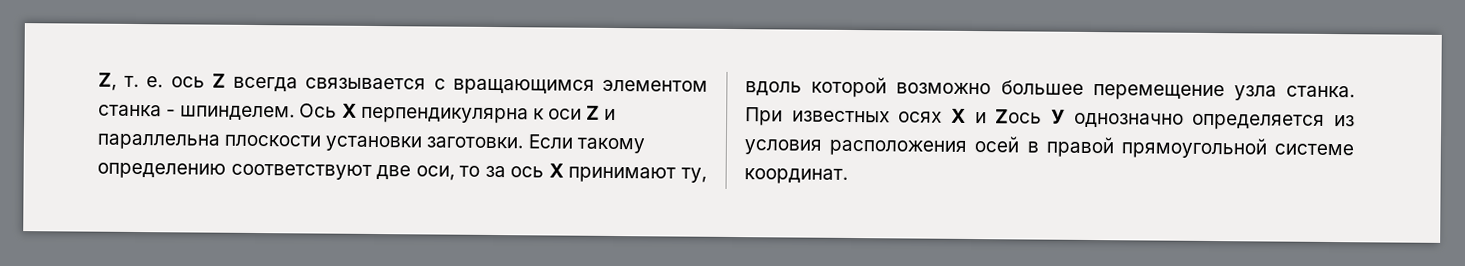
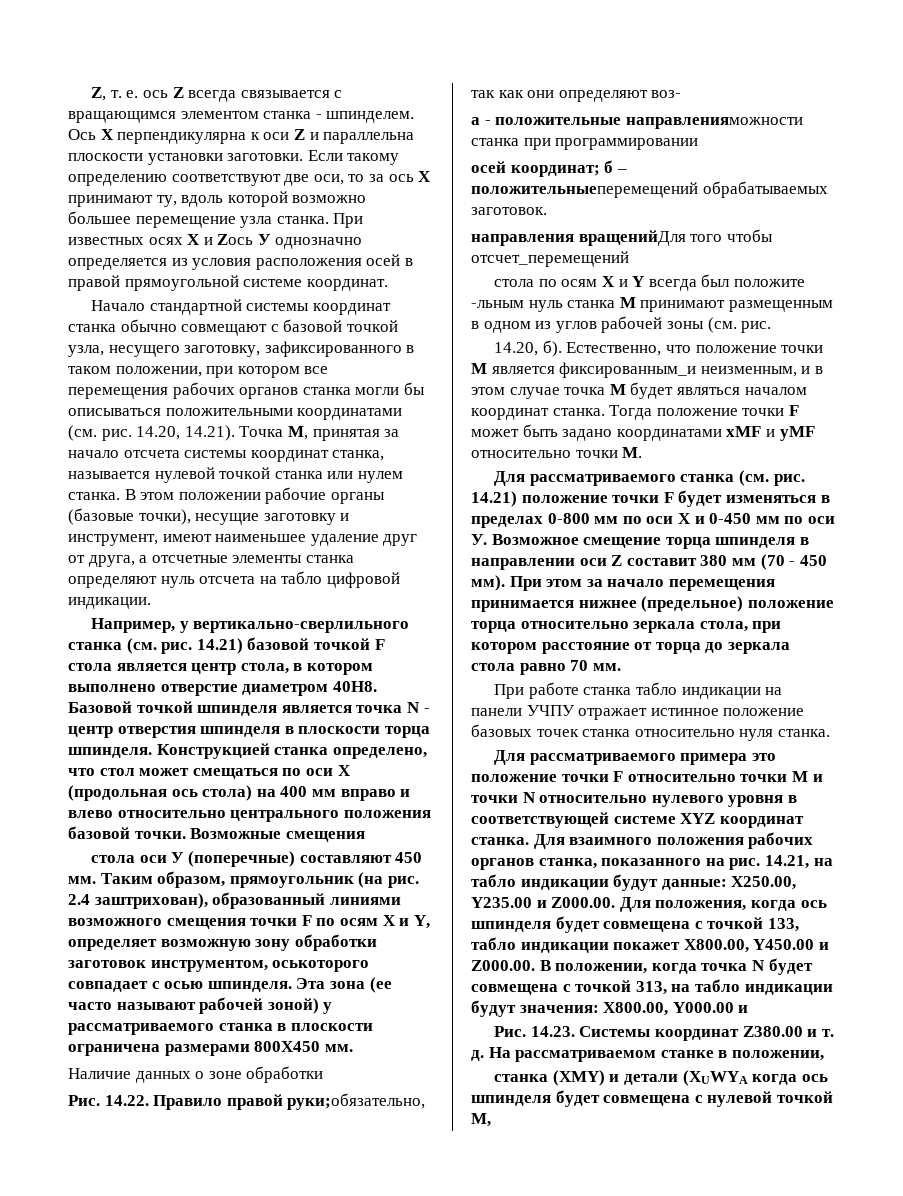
(848, 176) none -> [91,299,392,315] [68,319,398,336] [68,341,415,357] [68,366,329,378] [68,382,425,399] [68,408,403,420] [68,425,400,441] [68,450,385,462] [68,467,403,483] [68,487,385,504] [68,508,350,525] [68,534,418,546] [68,555,354,567] [68,571,400,588] [68,597,151,609] [91,618,410,633] [68,637,385,654] [68,663,373,675] [68,681,377,696] [68,701,430,716] [68,726,430,738] [68,743,427,759] [68,765,351,779] [68,785,411,801] [68,810,431,822] [68,826,365,842] [91,851,423,867] [68,871,419,888] [68,892,401,909] [68,915,430,929] [68,934,377,951] [68,960,370,972] [68,977,392,993] [68,997,333,1014] [68,1023,373,1035] [68,1041,353,1056] [68,1066,324,1083] [68,1093,426,1110] [471,90,682,102] [471,117,803,129] [471,138,699,150] [471,160,627,177] [471,181,828,198] [471,207,547,215] [471,229,773,246] [471,251,629,267] [494,274,806,291] [471,297,833,312] [471,316,772,333] [494,340,824,357] [471,362,823,378] [471,382,807,399] [471,405,799,420] [471,424,815,441] [471,447,643,458] [494,470,805,486] [471,490,830,507] [471,513,835,528] [471,534,809,549] [471,554,827,570] [471,575,775,591] [471,596,834,612] [471,621,782,633] [471,642,790,654] [471,660,621,675] [494,682,783,699] [471,705,805,720] [471,724,830,741] [494,750,777,765] [471,771,823,782] [471,792,797,807] [471,812,804,828] [471,832,814,849] [471,855,833,870] [471,874,797,891] [471,897,827,912] [471,916,799,933] [471,937,829,953] [471,958,813,975] [471,979,833,995] [471,1000,749,1017] [494,1026,834,1041] [471,1047,824,1062] [494,1070,828,1086] [471,1090,833,1107] [471,1113,491,1127] // Начало стандартной системы координат станка обычно совмещают с базовой точкой узла, несущего заготовку, зафиксированного в таком положении, при котором все перемещения рабочих органов станка могли бы описываться положительными координатами (см. рис. 14.20, 14.21). Точка М, принятая за начало отсчета системы координат станка, называется нулевой точкой станка или нулем станка. В этом положении рабочие органы (базовые точки), несущие заготовку и инструмент, имеют наименьшее удаление друг от друга, а отсчетные элементы станка определяют нуль отсчета на табло цифровой индикации. // Например, у вертикально-сверлильного станка (см. рис. 14.21) базовой точкой F стола является центр стола, в котором выполнено отверстие диаметром 40Н8. Базовой точкой шпинделя является точка N - центр отверстия шпинделя в плоскости торца шпинделя. Конструкцией станка определено, что стол может смещаться по оси X (продольная ось стола) на 400 мм вправо и влево относительно центрального положения базовой точки. Возможные смещения // стола оси У (поперечные) составляют 450 мм. Таким образом, прямоугольник (на рис. 2.4 заштрихован), образованный линиями возможного смещения точки F по осям X и Y, определяет возможную зону обработки заготовок инструментом, оськоторого совпадает с осью шпинделя. Эта зона (ее часто называют рабочей зоной) у рассматриваемого станка в плоскости ограничена размерами 800X450 мм. // Наличие данных о зоне обработки // Рис. 14.22. Правило правой руки;обязательно, так как они определяют воз- // а - положительные направленияможности станка при программировании // осей координат; б – положительныеперемещений обрабатываемых заготовок. // направления вращенийДля того чтобы отсчет_перемещений // стола по осям X и Y всегда был положите -льным нуль станка М принимают размещенным в одном из углов рабочей зоны (см. рис. // 14.20, б). Естественно, что положение точки М является фиксированным_и неизменным, и в этом случае точка М будет являться началом координат станка. Тогда положение точки F может быть задано координатами xMF и yMF относительно точки М. // Для рассматриваемого станка (см. рис. 14.21) положение точки F будет изменяться в пределах 0-800 мм по оси X и 0-450 мм по оси У. Возможное смещение торца шпинделя в направлении оси Z составит 380 мм (70 - 450 мм). При этом за начало перемещения принимается нижнее (предельное) положение торца относительно зеркала стола, при котором расстояние от торца до зеркала стола равно 70 мм. // При работе станка табло индикации на панели УЧПУ отражает истинное положение базовых точек станка относительно нуля станка. // Для рассматриваемого примера это положение точки F относительно точки М и точки N относительно нулевого уровня в соответствующей системе XYZ координат станка. Для взаимного положения рабочих органов станка, показанного на рис. 14.21, на табло индикации будут данные: Х250.00, Y235.00 и Z000.00. Для положения, когда ось шпинделя будет совмещена с точкой 133, табло индикации покажет Х800.00, Y450.00 и Z000.00. В положении, когда точка N будет совмещена с точкой 313, на табло индикации будут значения: Х800.00, Y000.00 и // Рис. 14.23. Системы координат Z380.00 и т. д. На рассматриваемом станке в положении, // станка (XMY) и детали (XUWYA когда ось шпинделя будет совмещена с нулевой точкой М,

